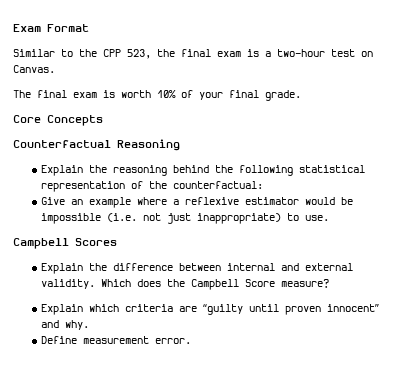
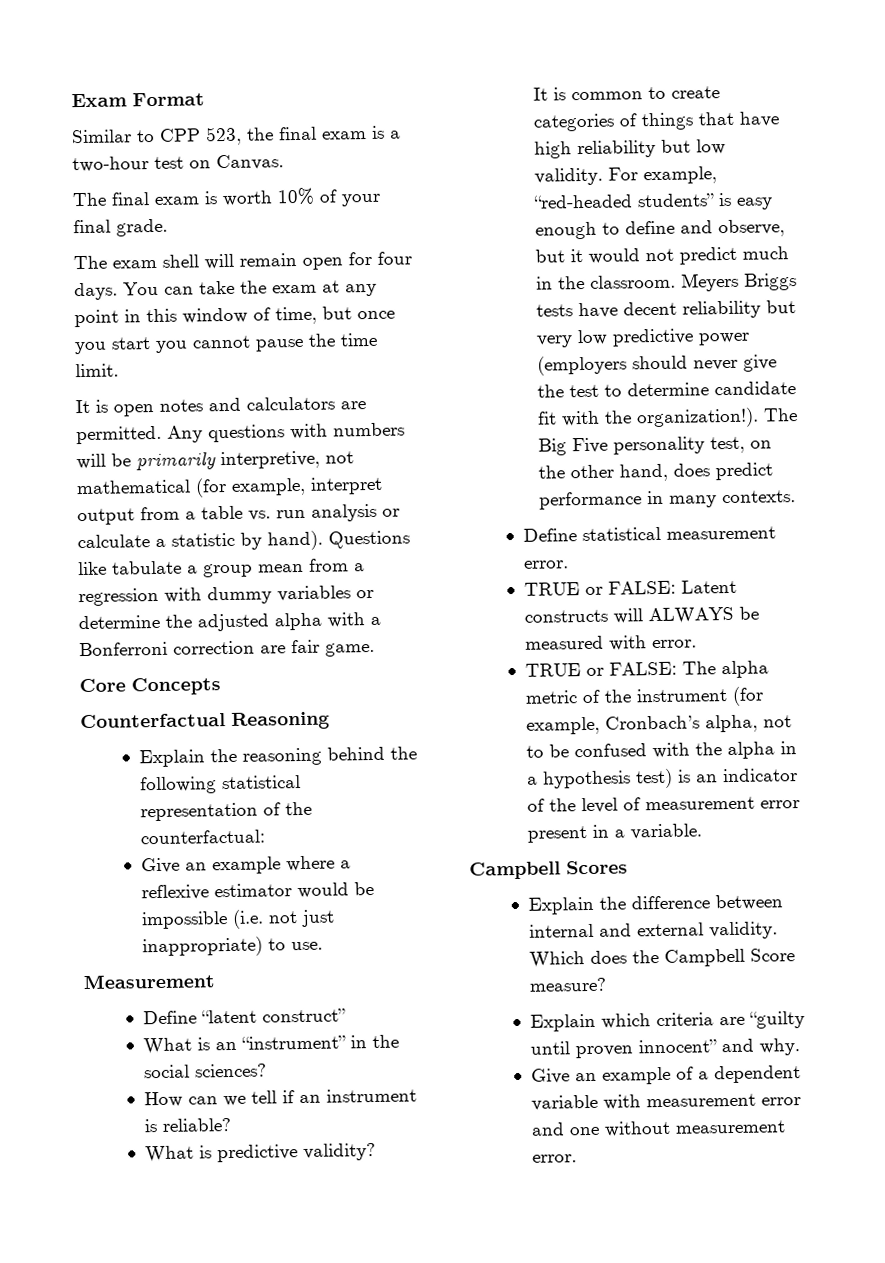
[79,49,97,57] the -> (155, 136) none
(301, 95) none -> [73,251,412,270] [74,280,377,301] [74,306,395,328] [74,332,378,355] [75,363,119,378] [75,396,366,417] [76,422,405,445] [76,450,354,471] [76,476,383,498] [77,503,400,526] [77,530,410,551] [77,558,365,578] [78,585,374,607] [78,612,381,632] [79,639,375,657] // The exam shell will remain open for four days. You can take the exam at any point in this window of time, but once you start you cannot pause the time limit. // It is open notes and calculators are permitted. Any questions with numbers will be primarily interpretive, not mathematical (for example, interpret output from a table vs. run analysis or calculate a statistic by hand). Questions like tabulate a group mean from a regression with dummy variables or determine the adjusted alpha with a Bonferroni correction are fair game.
(330, 218) none -> [83,973,215,990] [142,1008,346,1025] [142,1034,399,1055] [143,1063,267,1079] [143,1088,417,1108] [143,1118,231,1133] [144,1142,376,1163] [533,86,721,101] [533,111,780,132] [534,138,727,159] [534,166,718,186] [533,192,774,210] [535,219,786,240] [535,246,790,265] [536,272,798,292] [536,300,797,319] [536,328,751,348] [537,354,778,376] [537,381,797,398] [537,407,799,429] [538,436,773,456] [538,462,774,482] [539,490,797,510] [522,526,776,542] [523,560,569,569] [523,579,737,596] [523,606,759,625] [524,635,697,651] [524,660,769,679] [524,686,764,706] [525,714,792,735] [525,741,797,760] [526,768,798,789] [526,796,800,814] [526,823,702,843] // Measurement // Define “latent construct” // What is an “instrument” in the social sciences? // How can we tell if an instrument is reliable? // What is predictive validity? // It is common to create categories of things that have high reliability but low validity. For example, “red-headed students” is easy enough to define and observe, but it would not predict much in the classroom. Meyers Briggs tests have decent reliability but very low predictive power (employers should never give the test to determine candidate fit with the organization!). The Big Five personality test, on the other hand, does predict performance in many contexts. // Define statistical measurement error. // TRUE or FALSE: Latent constructs will ALWAYS be measured with error. // TRUE or FALSE: The alpha metric of the instrument (for example, Cronbach’s alpha, not to be confused with the alpha in a hypothesis test) is an indicator of the level of measurement error present in a variable.
[41,336,78,344] Define -> [530,1065,801,1085] [530,1093,801,1111] [530,1120,671,1137] Give an example of a dependent variable with measurement error and one without

